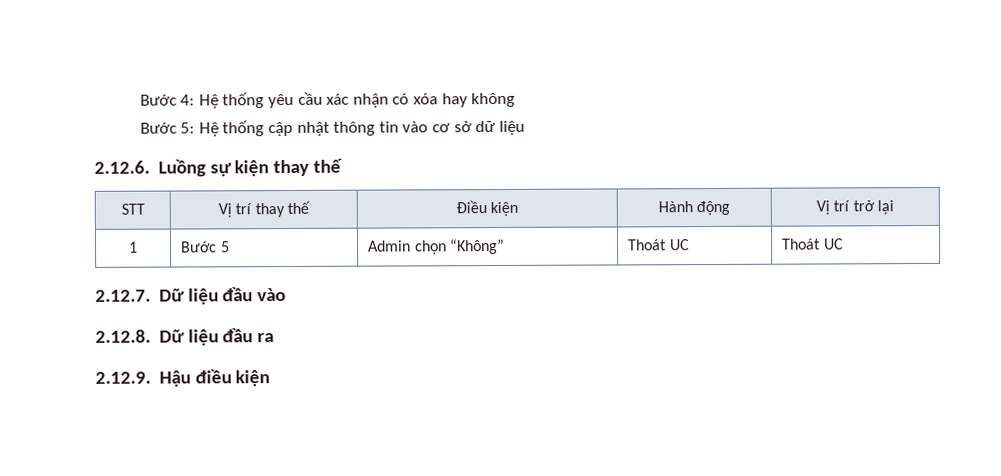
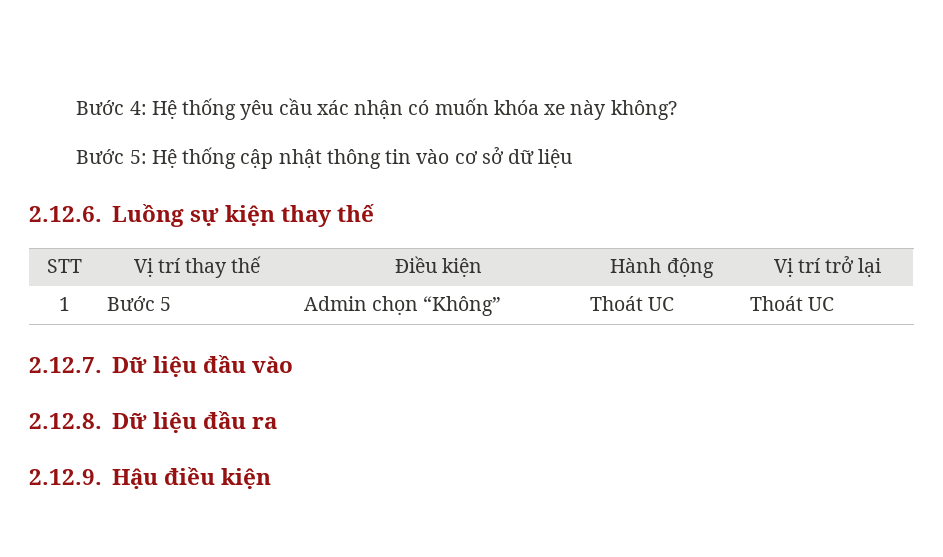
[412,92,516,108] xóa hay không -> [434,98,677,120] muốn khóa xe này không?

